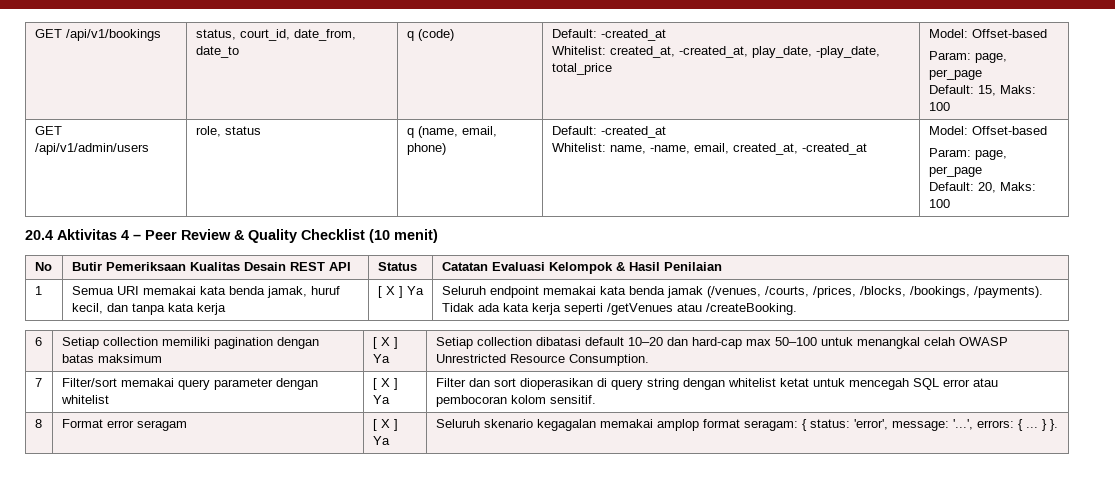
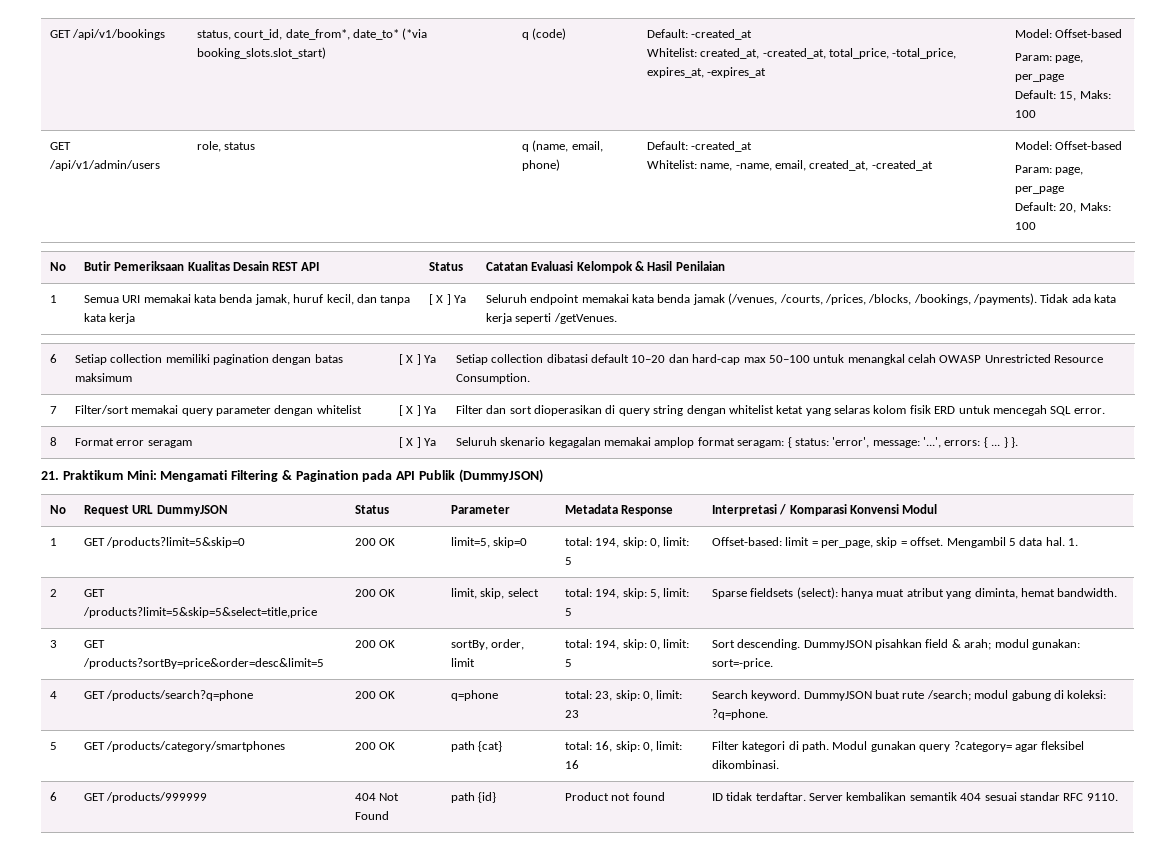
[293,29,356,41] [195,46,239,58] date_from, date_to -> [285,28,428,40] [196,47,326,59] date_from*, date_to* (*via booking_slots.slot_start)
[751,46,880,58] [551,63,612,75] play_date, -play_date, total_price -> [829,48,957,59] [646,67,767,78] total_price, -total_price, expires_at, -expires_at
[25,229,438,243] // 20.4 Aktivitas 4 – Peer Review & Quality Checklist (10 menit) -> (1036, 226) none
[606,303,797,315] /getVenues atau /createBooking. -> [553,313,617,324] /getVenues.
[812,378,998,390] [435,395,596,407] untuk mencegah SQL error atau pembocoran kolom sensitif. -> [805,405,1105,416] yang selaras kolom fisik ERD untuk mencegah SQL error.
(1058, 425) none -> [41,469,543,483] [49,505,66,514] [83,505,228,516] [354,505,389,514] [450,505,510,514] [564,504,674,516] [711,504,938,516] [49,538,57,546] [83,537,246,548] [354,538,396,546] [450,537,528,548] [564,537,690,548] [564,557,572,565] [711,537,1079,548] [49,589,57,597] [83,589,105,597] [82,607,317,618] [354,589,396,597] [450,588,539,599] [564,588,690,599] [564,608,572,616] [711,587,1118,599] [49,640,57,648] [83,640,105,648] [82,658,324,669] [354,640,396,648] [450,639,525,650] [450,658,475,667] [564,639,690,650] [564,659,572,667] [711,639,1080,650] [711,658,773,669] [49,691,57,699] [83,690,254,701] [354,691,396,699] [450,690,498,701] [564,690,683,701] [564,710,579,718] [711,690,1107,701] [711,709,768,720] [49,742,57,750] [83,741,286,752] [354,742,396,750] [450,741,503,752] [564,741,683,752] [564,760,579,769] [711,741,1085,752] [711,760,779,769] [49,792,57,801] [83,792,208,803] [354,793,400,801] [354,811,389,820] [450,792,497,803] [564,792,665,801] [711,792,1118,801] // 21. Praktikum Mini: Mengamati Filtering & Pagination pada API Publik (DummyJSON) // No | Request URL DummyJSON | Status | Parameter | Metadata Response | Interpretasi / Komparasi Konvensi Modul // 1 | GET /products?limit=5&skip=0 | 200 OK | limit=5, skip=0 | total: 194, skip: 0, limit: 5 | Offset-based: limit = per_page, skip = offset. Mengambil 5 data hal. 1. // 2 | GET /products?limit=5&skip=5&select=title,price | 200 OK | limit, skip, select | total: 194, skip: 5, limit: 5 | Sparse fieldsets (select): hanya muat atribut yang diminta, hemat bandwidth. // 3 | GET /products?sortBy=price&order=desc&limit=5 | 200 OK | sortBy, order, limit | total: 194, skip: 0, limit: 5 | Sort descending. DummyJSON pisahkan field & arah; modul gunakan: sort=-price. // 4 | GET /products/search?q=phone | 200 OK | q=phone | total: 23, skip: 0, limit: 23 | Search keyword. DummyJSON buat rute /search; modul gabung di koleksi: ?q=phone. // 5 | GET /products/category/smartphones | 200 OK | path {cat} | total: 16, skip: 0, limit: 16 | Filter kategori di path. Modul gunakan query ?category= agar fleksibel dikombinasi. // 6 | GET /products/999999 | 404 Not Found | path {id} | Product not found | ID tidak terdaftar. Server kembalikan semantik 404 sesuai standar RFC 9110.

